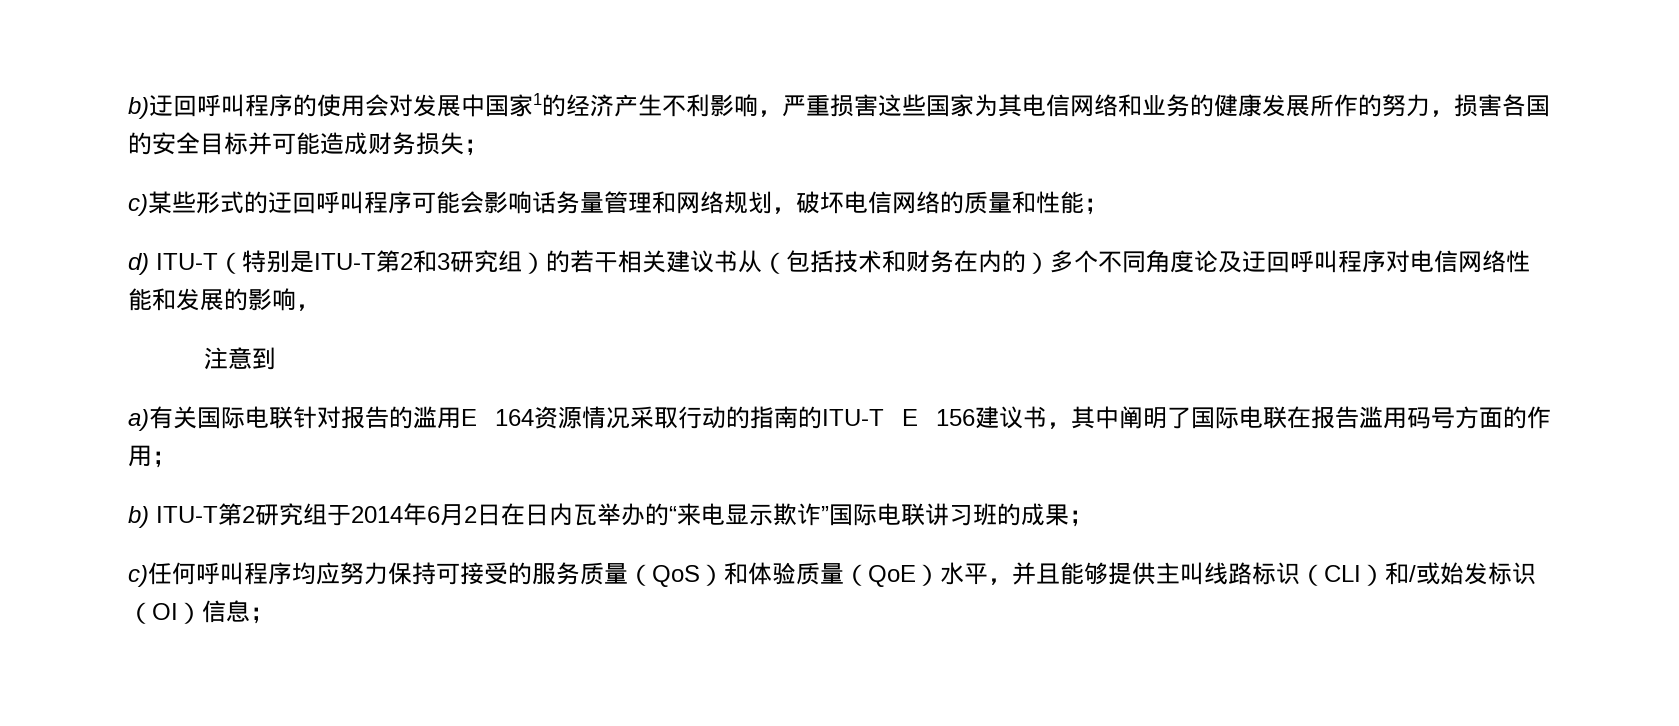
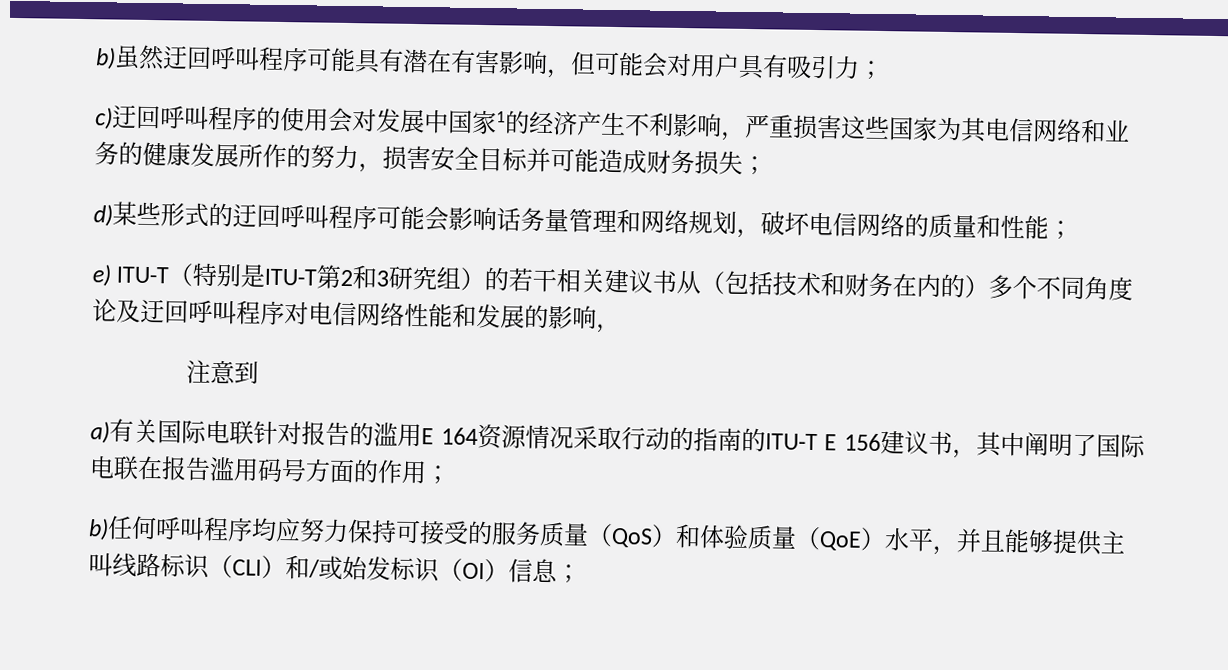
[128,97,149,119] b) -> [95,44,884,80] [95,107,113,130] b)虽然迂回呼叫程序可能具有潜在有害影响，但可能会对用户具有吸引力； // c)
[1502,94,1550,117] [128,132,152,155] 各国的 -> (431, 158) none
[128,194,148,216] c) -> [93,204,113,227] d)
[128,253,149,275] d) -> [92,264,112,287] e)
[156,503,1093,527] [128,565,148,587] ITU-T第2研究组于2014年6月2日在日内瓦举办的“来电显示欺诈”国际电联讲习班的成果； // c) -> (109, 529) none

